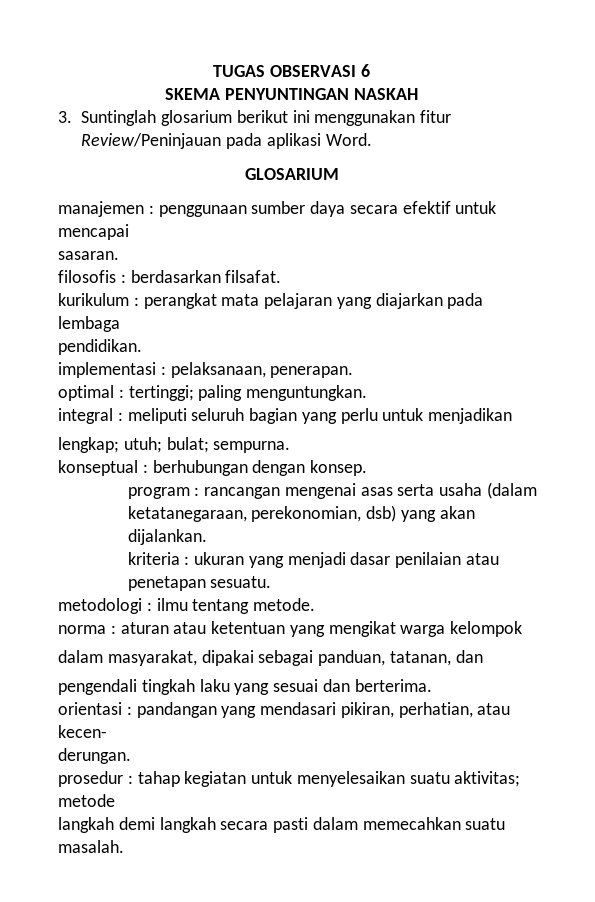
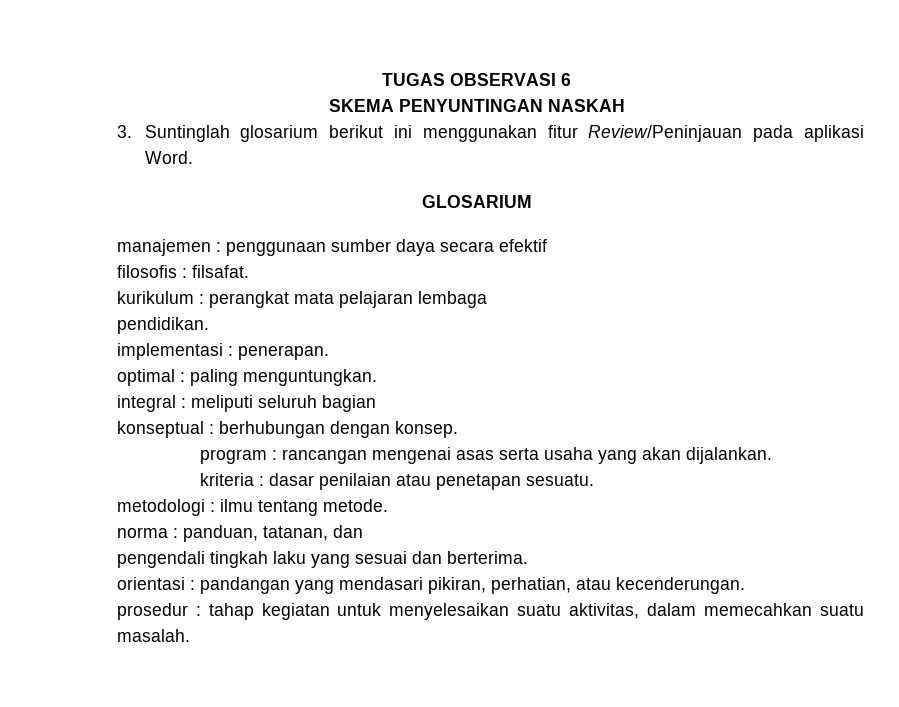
[455,201,497,214] [58,224,130,240] [58,251,120,260] untuk mencapai // sasaran. -> (547, 245) none
[130,270,221,283] berdasarkan -> (187, 273) none
[336,293,484,309] yang diajarkan pada -> (413, 299) none
[170,362,266,378] pelaksanaan, -> (233, 351) none
[128,385,194,401] tertinggi; -> (185, 377) none
[301,408,512,424] [58,437,291,453] yang perlu untuk menjadikan // lengkap; utuh; bulat; sempurna. -> (376, 403) none
[486,482,537,499] [127,505,397,522] (dalam ketatanegaraan, perekonomian, dsb) -> (594, 453) none
[194,552,346,568] ukuran yang menjadi -> (265, 481) none
[120,621,522,637] [58,650,314,666] aturan atau ketentuan yang mengikat warga kelompok // dalam masyarakat, dipakai sebagai -> (178, 533) none
[58,725,108,738] [58,748,132,764] kecen- // derungan. -> [615,577,745,594] kecenderungan.
[454,771,521,787] [58,794,116,807] [58,817,309,833] aktivitas; metode // langkah demi langkah secara pasti -> [569,603,640,619] aktivitas,

